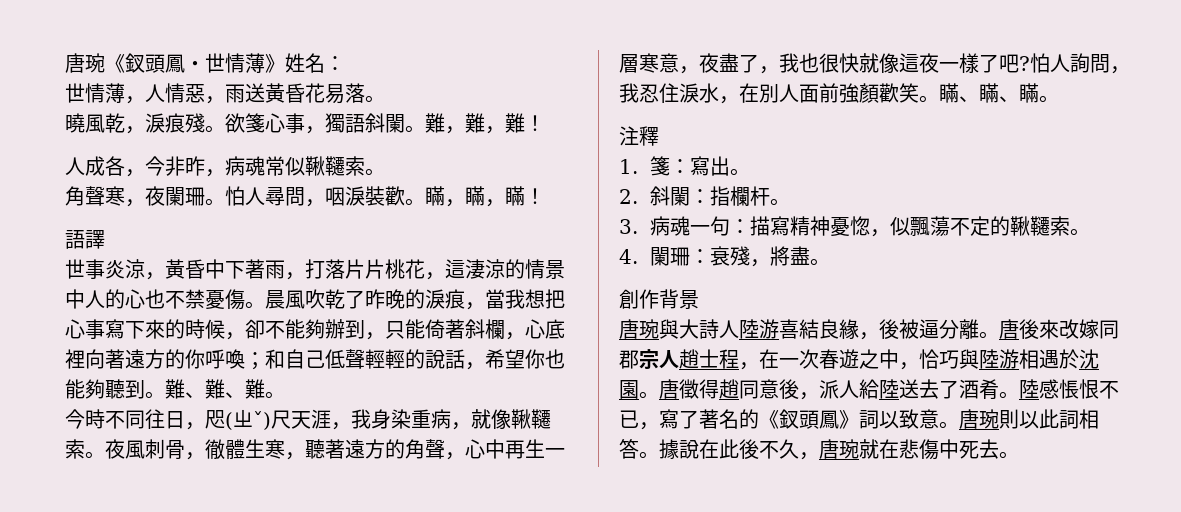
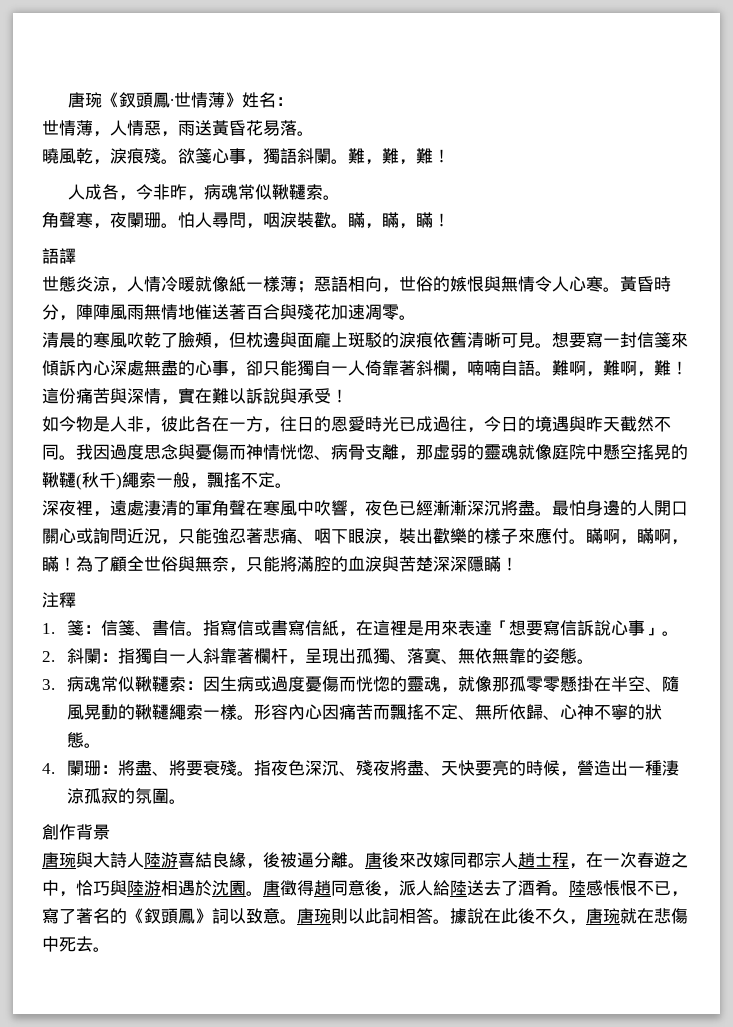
[85,259,565,280] [65,289,565,310] [65,319,565,340] [65,349,565,370] [65,379,285,399] [65,409,551,430] [65,439,565,460] [619,53,1130,74] [619,83,1059,104] [619,126,659,146] [619,156,751,176] [619,186,791,206] [619,216,1091,237] [619,246,811,267] 事炎涼，黃昏中下著雨，打落片片桃花，這淒涼的情景中人的心也不禁憂傷。晨風吹乾了昨晚的淚痕，當我想把心事寫下來的時候，卻不能夠辦到，只能倚著斜欄，心底裡向著遠方的你呼喚；和自己低聲輕輕的說話，希望你也能夠聽到。難、難、難。 // 今時不同往日，咫(ㄓˇ)尺天涯，我身染重病，就像鞦韆索。夜風刺骨，徹體生寒，聽著遠方的角聲，心中再生一層寒意，夜盡了，我也很快就像這夜一樣了吧?怕人詢問，我忍住淚水，在別人面前強顏歡笑。瞞、瞞、瞞。 // 注釋 // 1.箋：寫出。 // 2.斜闌：指欄杆。 // 3.病魂一句：描寫精神憂惚，似飄蕩不定的鞦韆索。 // 4.闌珊：衰殘，將盡 -> [59,276,671,293] [42,303,416,321] [42,332,688,349] [42,360,688,377] [42,387,348,405] [42,416,671,433] [42,443,688,461] [42,472,292,490] [42,499,688,517] [42,528,688,545] [42,556,518,573] [42,592,76,608] [42,619,680,637] [42,648,595,665] [42,675,680,693] [67,704,663,720] [67,732,102,748] [42,759,680,777] [67,788,170,804] 態炎涼，人情冷暖就像紙一樣薄；惡語相向，世俗的嫉恨與無情令人心寒。黃昏時分，陣陣風雨無情地催送著百合與殘花加速凋零。 // 清晨的寒風吹乾了臉頰，但枕邊與面龐上斑駁的淚痕依舊清晰可見。想要寫一封信箋來傾訴內心深處無盡的心事，卻只能獨自一人倚靠著斜欄，喃喃自語。難啊，難啊，難！這份痛苦與深情，實在難以訴說與承受！ // 如今物是人非，彼此各在一方，往日的恩愛時光已成過往，今日的境遇與昨天截然不同。我因過度思念與憂傷而神情恍惚、病骨支離，那虛弱的靈魂就像庭院中懸空搖晃的鞦韆(秋千)繩索一般，飄搖不定。 // 深夜裡，遠處淒清的軍角聲在寒風中吹響，夜色已經漸漸深沉將盡。最怕身邊的人開口關心或詢問近況，只能強忍著悲痛、咽下眼淚，裝出歡樂的樣子來應付。瞞啊，瞞啊，瞞！為了顧全世俗與無奈，只能將滿腔的血淚與苦楚深深隱瞞！ // 注釋 // 1.箋：信箋、書信。指寫信或書寫信紙，在這裡是用來表達「想要寫信訴說心事」。 // 2.斜闌：指獨自一人斜靠著欄杆，呈現出孤獨、落寞、無依無靠的姿態。 // 3.病魂常似鞦韆索：因生病或過度憂傷而恍惚的靈魂，就像那孤零零懸掛在半空、隨風晃動的鞦韆繩索一樣。形容內心因痛苦而飄搖不定、無所依歸、心神不寧的狀態。 // 4.闌珊：將盡、將要衰殘。指夜色深沉、殘夜將盡、天快要亮的時候，營造出一種淒涼孤寂的氛圍

